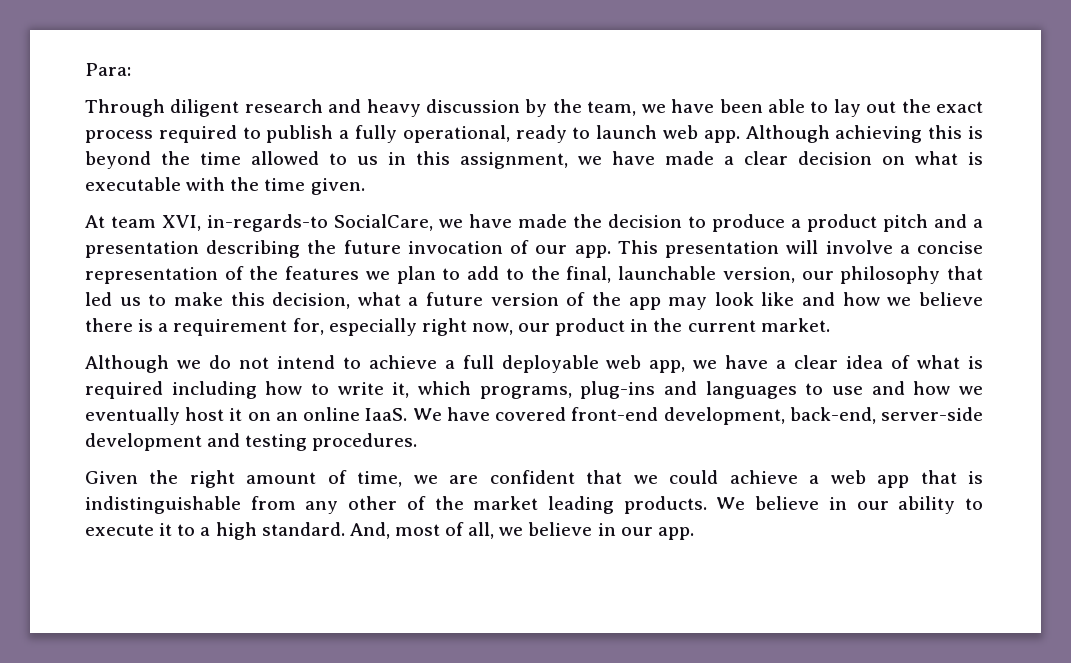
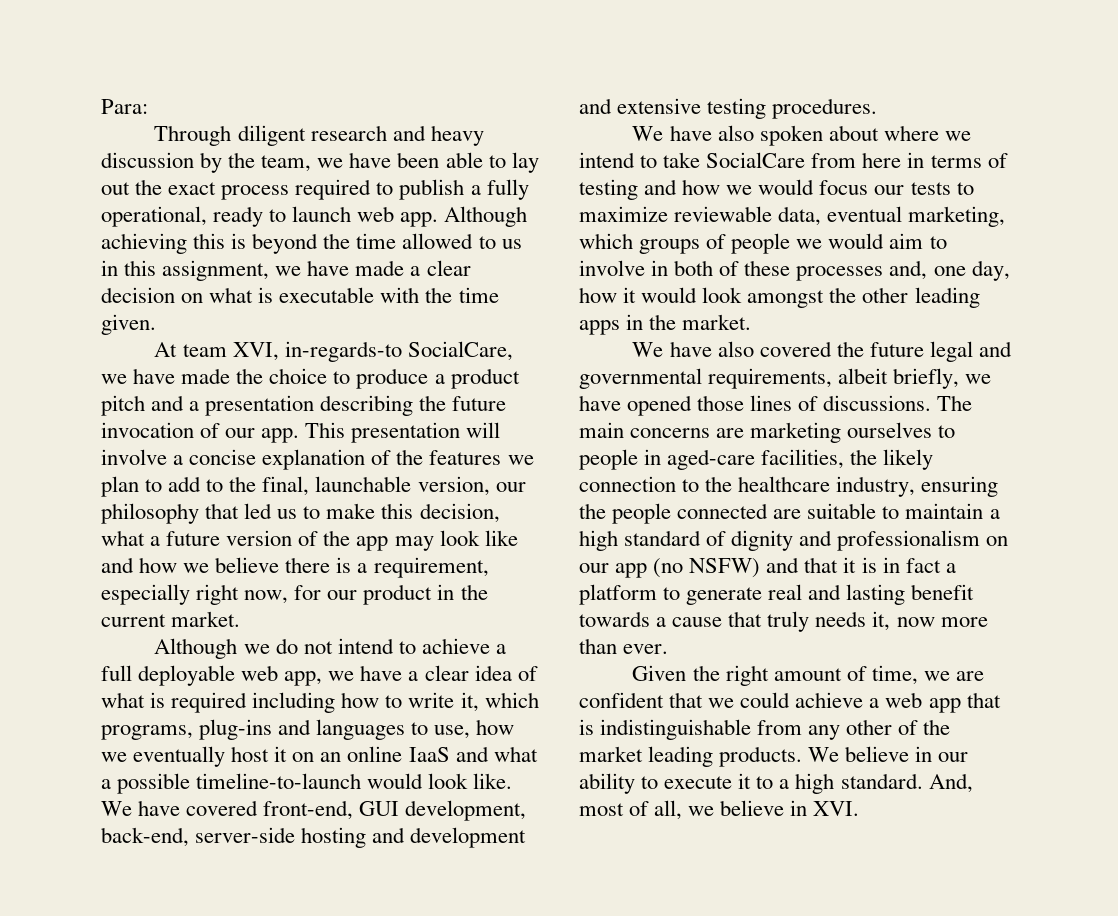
[608,214,682,228] decision -> [269,368,328,384] choice
[85,267,218,284] representation -> [262,449,366,470] explanation
[173,318,324,336] requirement for, -> [373,557,489,578] requirement,
(513, 329) none -> [294,585,322,600] for
[831,381,905,395] use and -> [434,725,471,739] use,
[365,408,408,421] IaaS. -> [408,746,538,762] [101,773,513,794] IaaS and what a possible timeline-to-launch would look like.
[571,407,659,421] front-end -> [263,800,400,820] front-end, GUI
(983, 414) none -> [301,827,406,848] hosting and
(241, 440) none -> [617,98,702,114] extensive
(418, 442) none -> [632,125,971,146] [579,152,1008,168] [579,179,974,200] [579,206,1006,227] [579,233,947,254] [579,260,1010,281] [579,287,980,308] [579,314,752,335] [632,341,1013,362] [579,368,992,389] [579,395,973,416] [579,422,956,443] [579,449,934,470] [579,476,999,497] [579,503,1000,524] [579,530,1009,551] [579,557,956,578] [579,584,975,605] [579,611,988,632] [579,638,669,654] // We have also spoken about where we intend to take SocialCare from here in terms of testing and how we would focus our tests to maximize reviewable data, eventual marketing, which groups of people we would aim to involve in both of these processes and, one day, how it would look amongst the other leading apps in the market. // We have also covered the future legal and governmental requirements, albeit briefly, we have opened those lines of discussions. The main concerns are marketing ourselves to people in aged-care facilities, the likely connection to the healthcare industry, ensuring the people connected are suitable to maintain a high standard of dignity and professionalism on our app (no NSFW) and that it is in fact a platform to generate real and lasting benefit towards a cause that truly needs it, now more than ever.
[620,527,694,540] our app. -> [813,801,860,816] XVI.

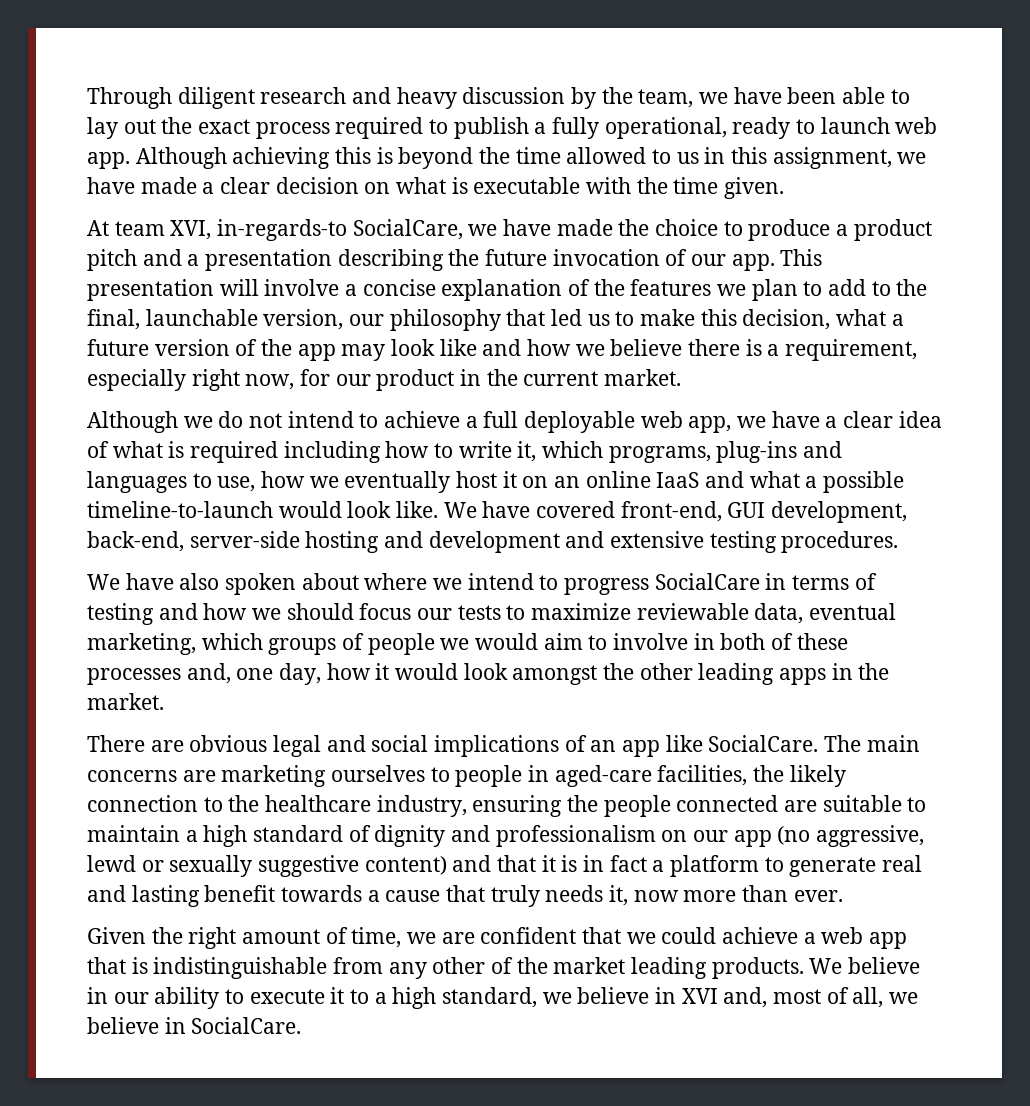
[101,99,148,114] Para: // -> (87, 98) none
[663,152,902,168] take SocialCare from here -> [564,573,760,595] progress SocialCare
[758,179,815,195] would -> [286,603,354,620] should
[632,341,1013,362] [579,368,992,389] [579,395,932,416] We have also covered the future legal and governmental requirements, albeit briefly, we have opened those lines of discussions. -> [87,735,819,757] There are obvious legal and social implications of an app like SocialCare.
[689,558,761,578] NSFW) -> [816,825,925,847] [87,855,447,877] aggressive, lewd or sexually suggestive content)
[840,773,973,793] standard. And, -> [442,987,768,1008] standard, we believe in XVI and,
[813,801,860,816] XVI. -> [191,1017,302,1034] SocialCare.

